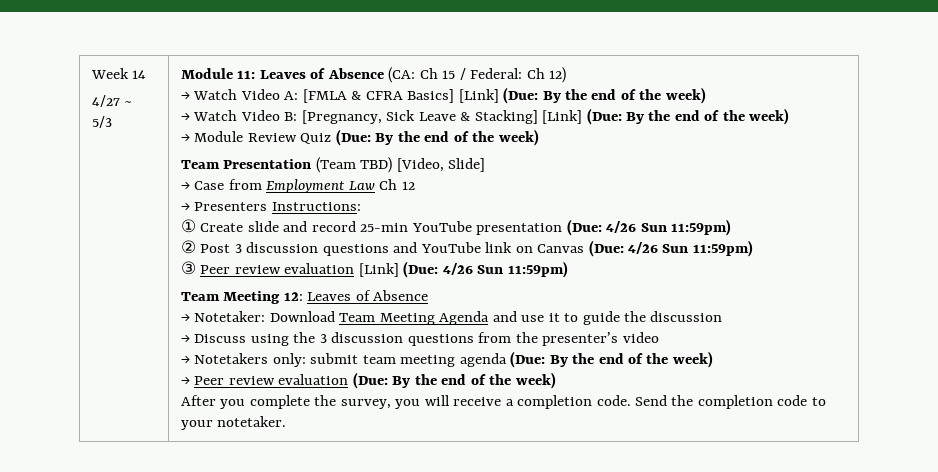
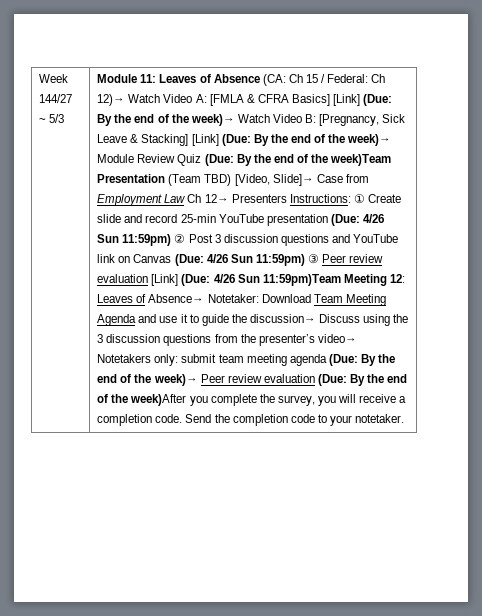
[132,70,147,79] [92,95,121,107] 14 // 4/27 -> [39,94,73,103] 144/27
[549,67,567,83] [181,91,191,100] 12) // → -> [97,94,126,106] 12)→
[665,87,706,104] [181,112,191,121] week) // → -> [190,114,235,126] week)→
[749,108,790,125] [181,133,191,142] week) // → -> [347,134,392,146] week)→
[498,129,539,146] [181,160,221,169] week) // Team -> [330,154,392,166] week)Team
[448,158,486,172] [181,181,191,190] Slide] // → -> [272,174,314,186] Slide]→
[401,181,415,190] [181,202,191,211] 12 // → -> [204,194,229,203] 12→
(361, 206) // -> (351, 198) none
(732, 227) // -> (172, 240) none
(753, 248) // -> (305, 260) none
[507,261,568,278] [181,292,221,301] 11:59pm) // Team -> [262,274,341,286] 11:59pm)Team
[373,290,429,301] [181,313,191,322] Absence // → -> [148,294,205,303] Absence→
[650,311,723,322] [181,334,191,343] discussion // → -> [250,314,317,323] discussion→
[622,332,659,343] [181,355,191,364] video // → -> [317,334,357,343] video→
[672,351,713,368] [181,376,191,385] week) // → -> [153,374,198,386] week)→
[515,372,556,389] [181,395,217,406] week) // After -> [130,394,187,406] week)After

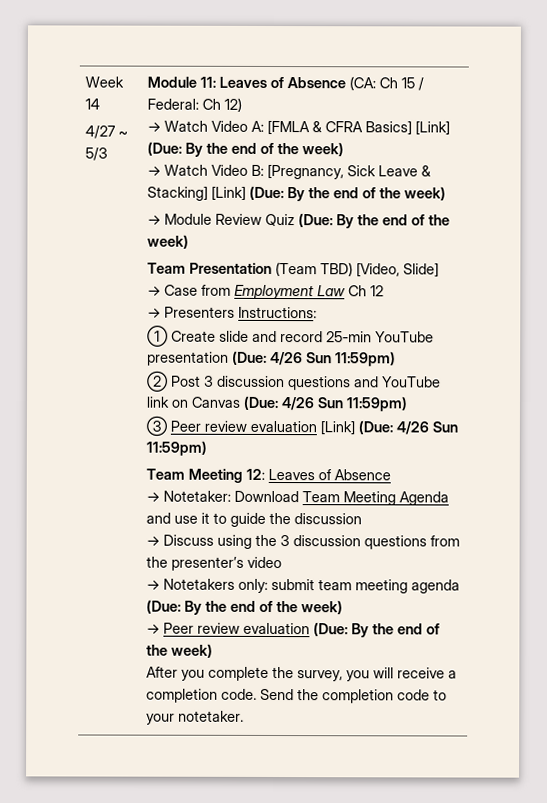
[39,94,73,103] 144/27 -> [85,98,101,110] [85,125,117,139] 14 // 4/27
[97,94,126,106] 12)→ -> [224,97,243,112] [147,121,162,132] 12) // →
[190,114,235,126] week)→ -> [302,142,345,157] [147,165,162,176] week) // →
[347,134,392,146] week)→ -> [404,186,447,201] [147,214,162,225] week) // →
[330,154,392,166] week)Team -> [147,234,190,249] [147,262,187,274] week) // Team
[272,174,314,186] Slide]→ -> [403,262,440,278] [147,285,162,296] Slide] // →
[204,194,229,203] 12→ -> [370,285,385,297] [147,307,162,318] 12 // →
(351, 198) none -> (318, 312) //
(172, 240) none -> (397, 359) //
(305, 260) none -> (409, 404) //
[262,274,341,286] 11:59pm)Team -> [146,440,208,456] [146,468,186,480] 11:59pm) // Team
[148,294,205,303] Absence→ -> [334,469,392,481] [146,491,161,502] Absence // →
[250,314,317,323] discussion→ -> [294,513,363,525] [146,535,161,546] discussion // →
[317,334,357,343] video→ -> [247,556,283,569] [146,579,161,590] video // →
[153,374,198,386] week)→ -> [301,600,344,615] [146,623,161,634] week) // →
[130,394,187,406] week)After -> [171,643,214,658] [146,666,179,678] week) // After

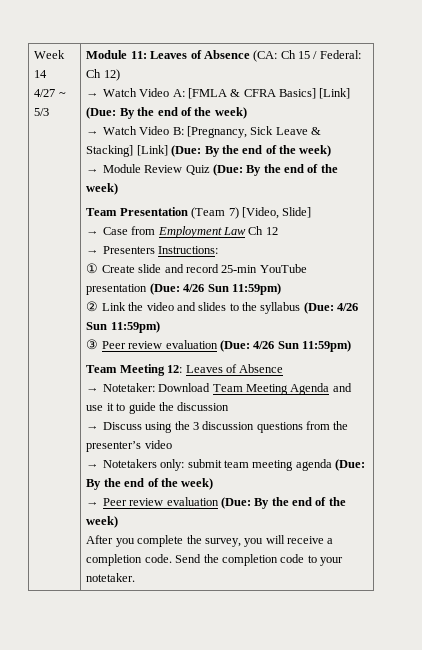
[320,262,354,277] TBD) -> [228,207,239,219] 7)
[171,375,442,391] [146,396,242,408] Post 3 discussion questions and YouTube link on Canvas -> [101,302,301,314] Link the video and slides to the syllabus
[320,420,356,436] [Link] -> (218, 344) none

